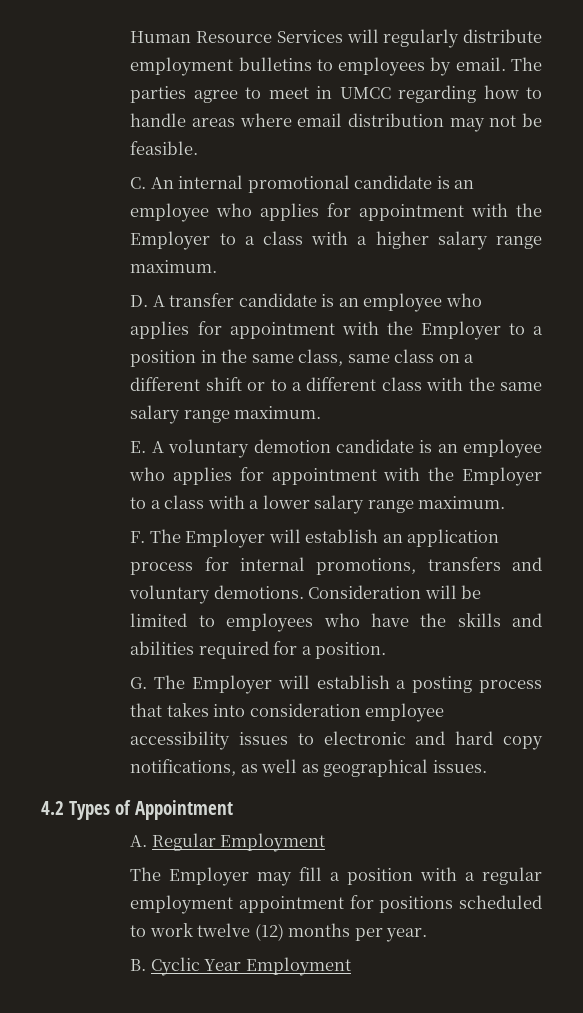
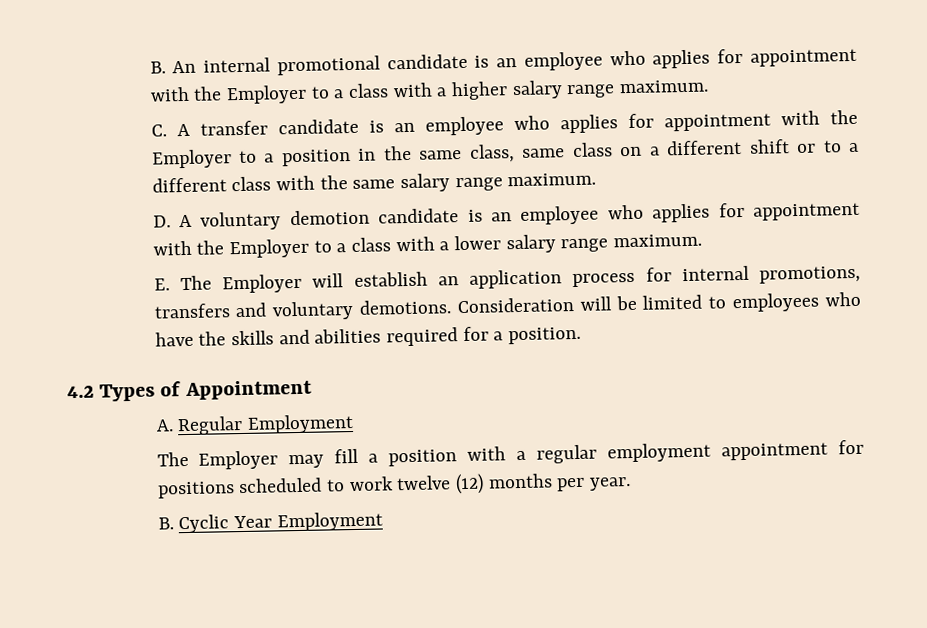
[130,29,542,48] [130,57,542,76] [130,85,543,103] [130,113,542,132] [130,141,199,155] [130,177,147,189] Human Resource Services will regularly distribute employment bulletins to employees by email. The parties agree to meet in UMCC regarding how to handle areas where email distribution may not be feasible. // C. -> [149,61,166,74] B.
[130,295,149,307] D. -> [150,124,167,137] C.
[130,441,147,453] E. -> [152,215,171,228] D.
[130,531,146,543] F. -> [153,278,170,291] E.
[130,675,542,694] [130,703,445,722] [130,731,543,750] [130,759,487,777] // G. The Employer will establish a posting process that takes into consideration employee accessibility issues to electronic and hard copy notifications, as well as geographical issues. -> (581, 335) none

